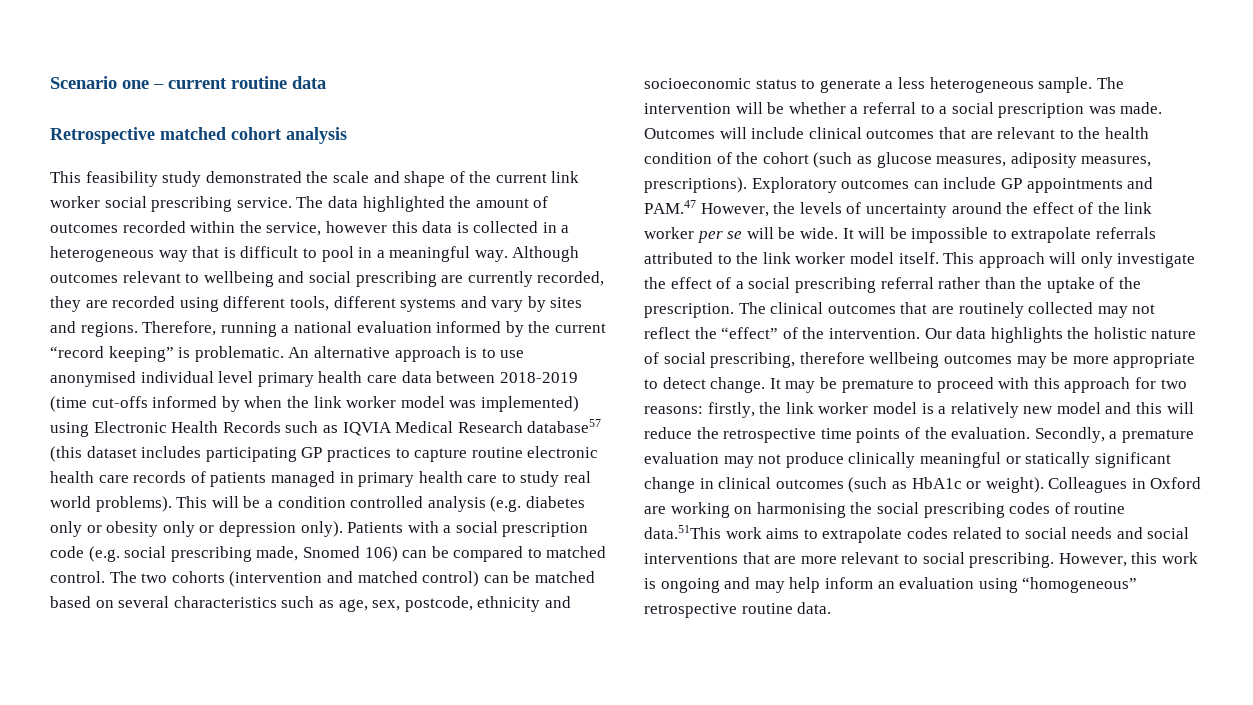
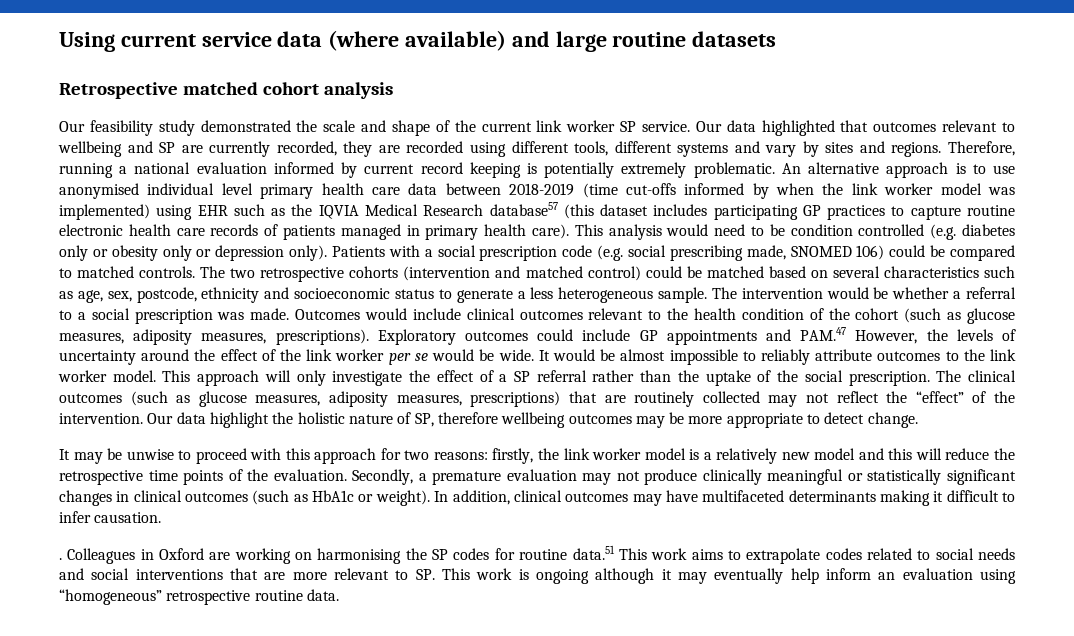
[50,76,326,89] Scenario one – current routine data -> [59,30,777,52] Using current service data (where available) and large routine datasets
[50,171,81,183] This -> [59,121,85,132] Our
[104,196,549,212] [50,221,570,236] [50,246,580,262] social prescribing service. The data highlighted the amount of outcomes recorded within the service, however this data is collected in a heterogeneous way that is difficult to pool in a meaningful way. Although -> [620,120,869,136] SP service. Our data highlighted that
[308,271,437,287] social prescribing -> [159,142,176,153] SP
[528,321,606,333] [50,346,191,362] the current “record keeping” is -> [364,162,687,178] current record keeping is potentially extremely
[93,421,338,433] Electronic Health Records such as -> [197,204,313,216] EHR such as the
[467,471,592,487] [50,496,273,512] care to study real world problems). This will be a -> [532,224,785,240] care). This analysis would need to be
[427,496,486,512] analysis -> (925, 230) none
[302,546,428,562] Snomed 106) can -> [790,245,926,260] SNOMED 106) could
[50,571,105,583] control. -> [139,266,196,278] controls.
(168, 578) none -> [260,267,345,282] retrospective
[483,575,509,583] can -> [645,266,682,278] could
[735,102,763,114] will -> [826,287,869,299] would
[719,127,747,139] will -> [364,308,407,320] would
[938,127,993,139] that are -> (583, 315) none
[913,181,939,189] can -> [537,329,574,341] could
[746,227,774,239] will -> [432,349,475,361] would
[858,227,1157,243] [644,252,713,264] will be impossible to extrapolate referrals attributed -> [552,349,941,365] would be almost impossible to reliably attribute outcomes
[849,252,939,264] model itself. -> [112,370,156,382] model.
[748,277,876,293] social prescribing -> [514,371,531,382] SP
(1142, 283) none -> [804,370,843,382] social
(896, 309) none -> [130,391,561,407] (such as glucose measures, adiposity measures, prescriptions)
[990,327,1063,343] highlights -> [209,412,269,428] highlight
[663,352,796,368] social prescribing, -> [414,413,434,427] SP,
(766, 385) none -> (918, 420) //
[841,379,914,393] premature -> [126,449,174,460] unwise
[1025,452,1171,468] [644,477,695,493] statically significant change -> [867,469,1016,485] [59,490,112,506] statistically significant changes
(1044, 485) none -> [434,490,1016,506] [59,511,162,523] [59,558,62,560] In addition, clinical outcomes may have multifaceted determinants making it difficult to infer causation. // .
[876,502,1126,518] [644,525,721,539] social prescribing codes of routine data.51This -> [432,545,647,560] SP codes for routine data.51 This
[922,552,1198,568] [644,577,785,593] social prescribing. However, this work is ongoing and may -> [415,568,784,584] SP. This work is ongoing although it may eventually

